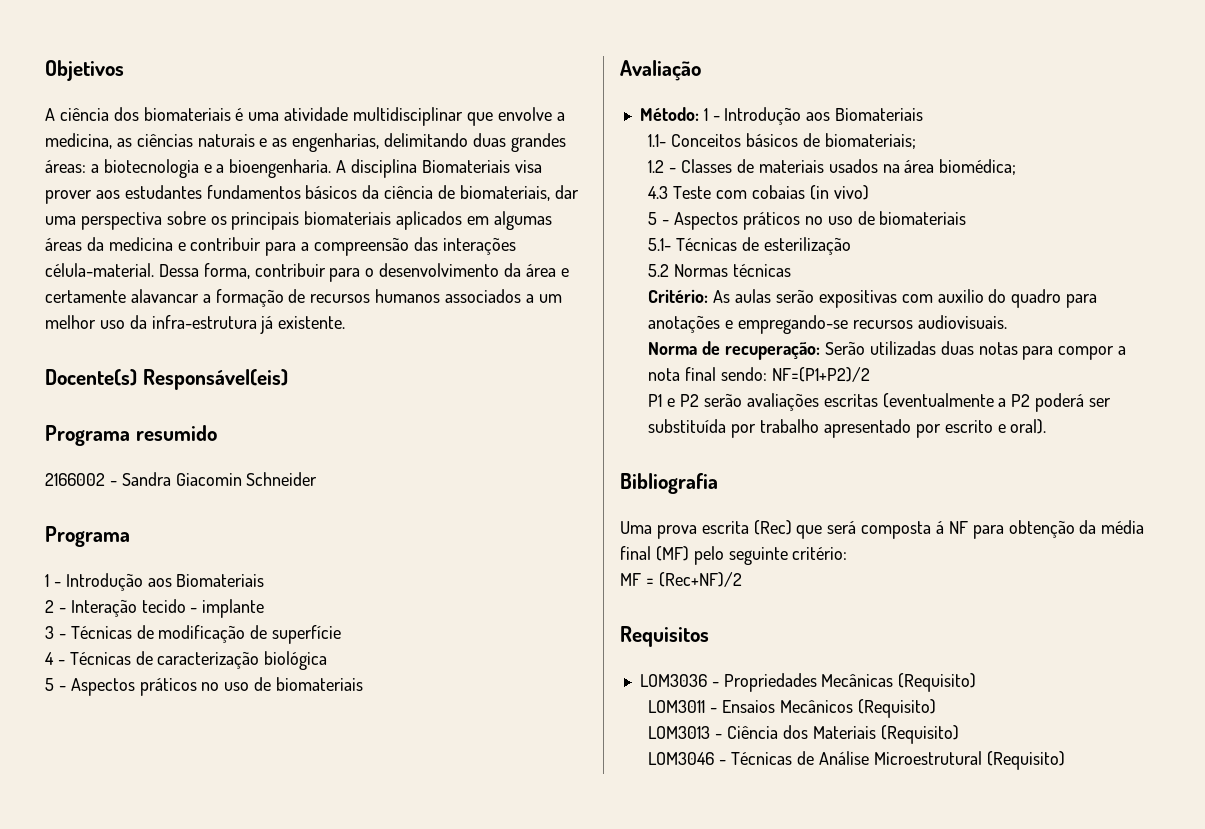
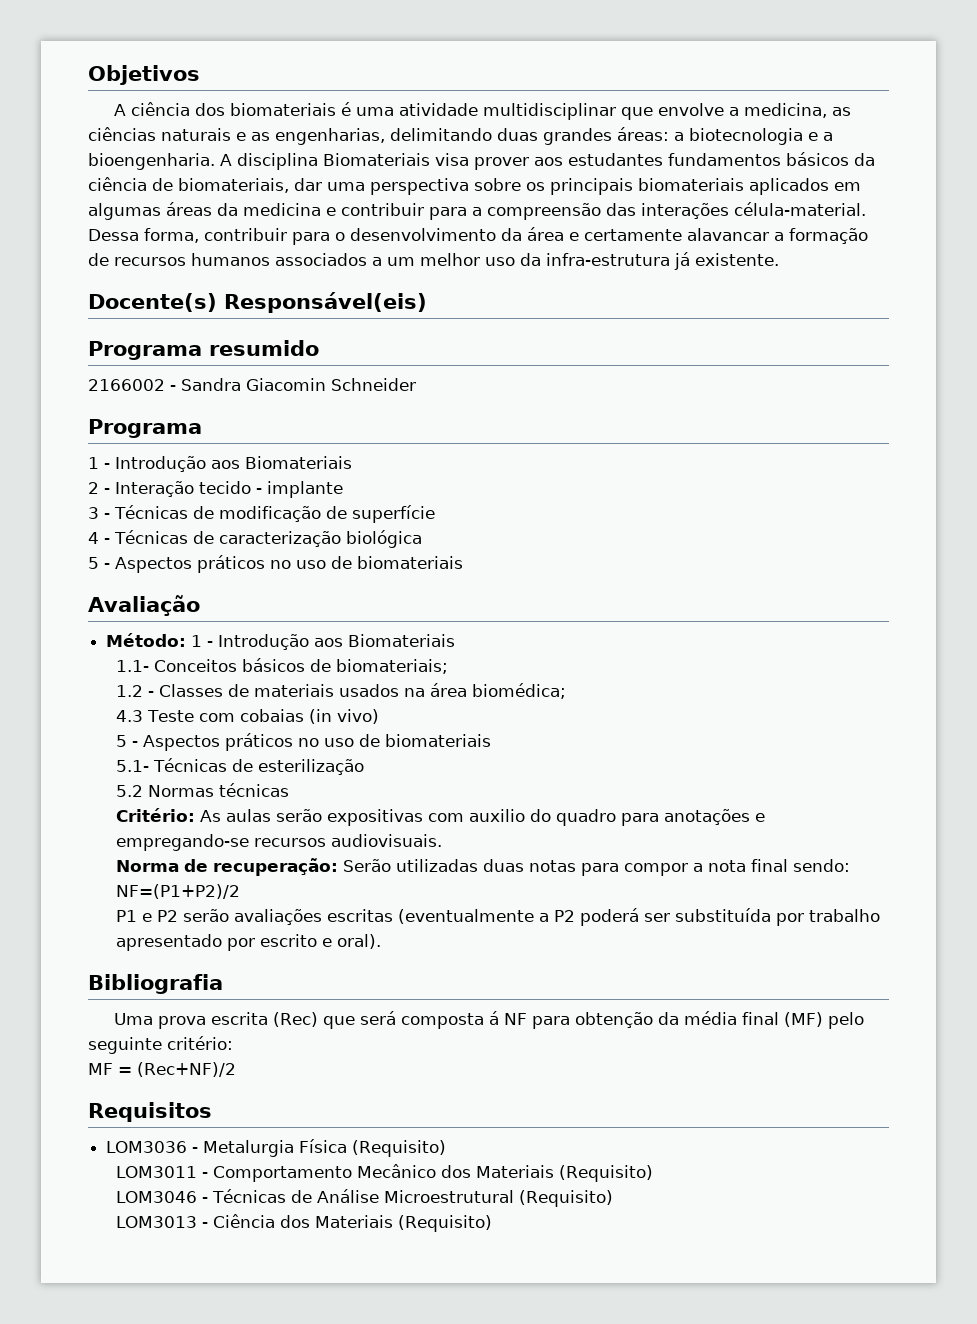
[723,673,894,692] Propriedades Mecânicas -> [203,1139,348,1157] Metalurgia Física
[722,699,936,718] [648,726,779,739] Ensaios Mecânicos (Requisito) // LOM3013 - Ciência -> [212,1164,436,1182] Comportamento Mecânico
(1065, 760) none -> [115,1214,492,1232] // LOM3013 - Ciência dos Materiais (Requisito)

